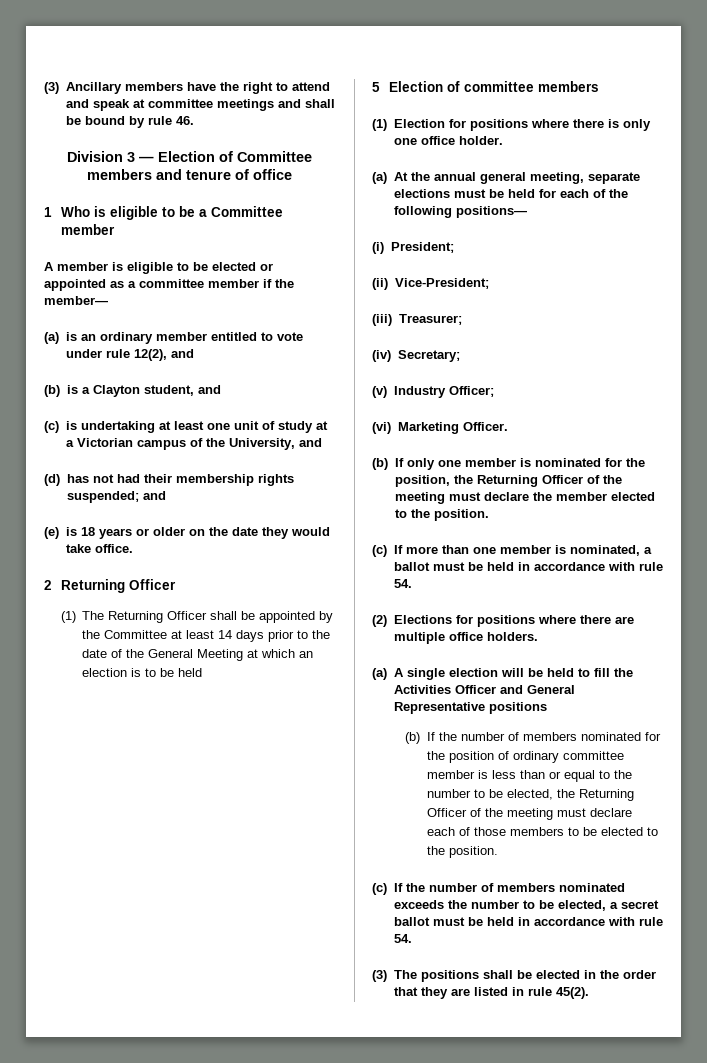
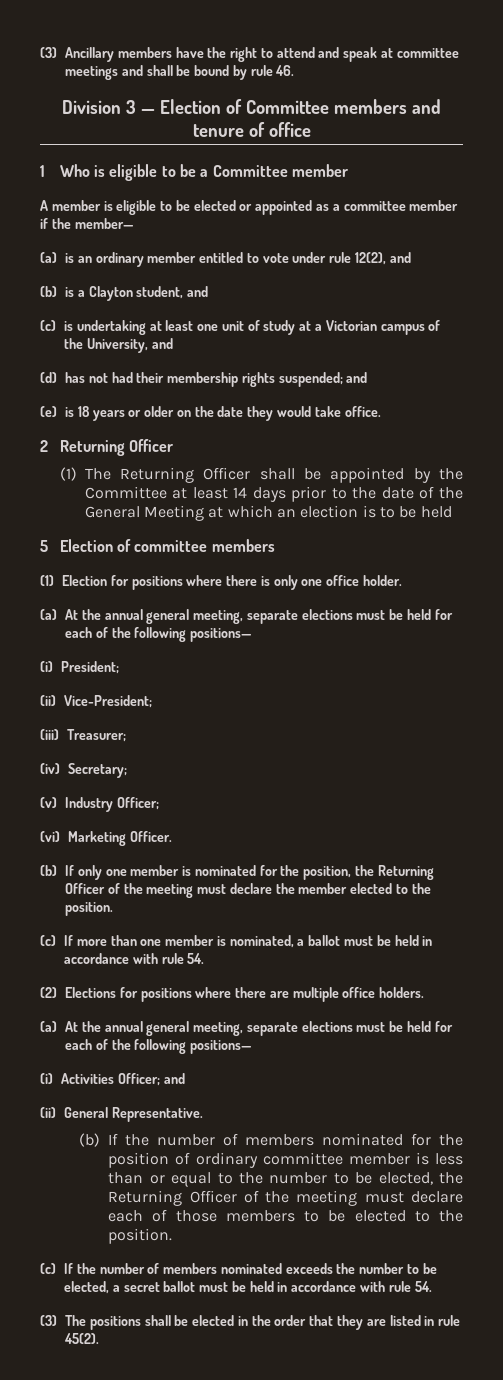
[393,668,633,680] [393,685,575,694] [393,702,547,714] A single election will be held to fill the Activities Officer and General Representative positions -> [65,1021,453,1036] [65,1039,253,1054] [40,1073,185,1086] [40,1107,203,1122] At the annual general meeting, separate elections must be held for each of the following positions— // (i) Activities Officer; and // (ii) General Representative.

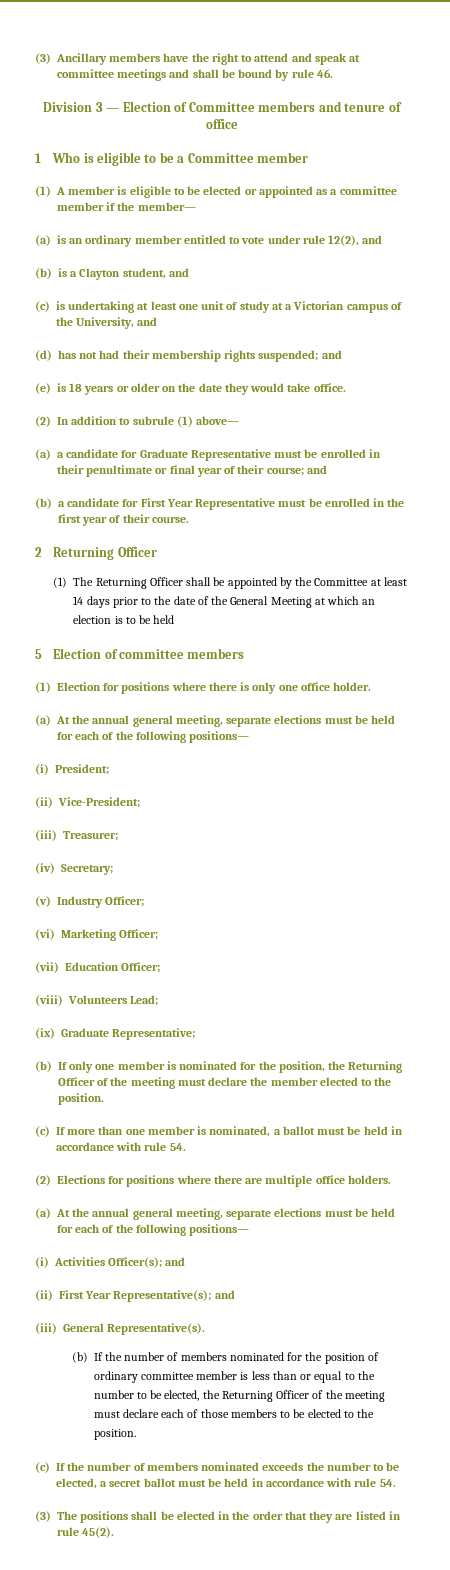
(348, 170) none -> [35,186,51,197] (1)
(381, 411) none -> [35,416,240,427] [35,449,381,461] [57,465,327,477] [35,498,405,510] [58,514,189,526] // (2) In addition to subrule (1) above— // (a) a candidate for Graduate Representative must be enrolled in their penultimate or final year of their course; and // (b) a candidate for First Year Representative must be enrolled in the first year of their course.
[129,831,172,842] Officer. -> [119,929,159,940] [35,962,161,973] [35,995,159,1006] [35,1028,196,1040] Officer; // (vii) Education Officer; // (viii) Volunteers Lead; // (ix) Graduate Representative;
[117,1073,185,1086] [40,1107,203,1122] Officer; and // (ii) General Representative. -> [108,1257,186,1268] [35,1290,235,1302] [35,1323,206,1335] Officer(s); and // (ii) First Year Representative(s); and // (iii) General Representative(s).

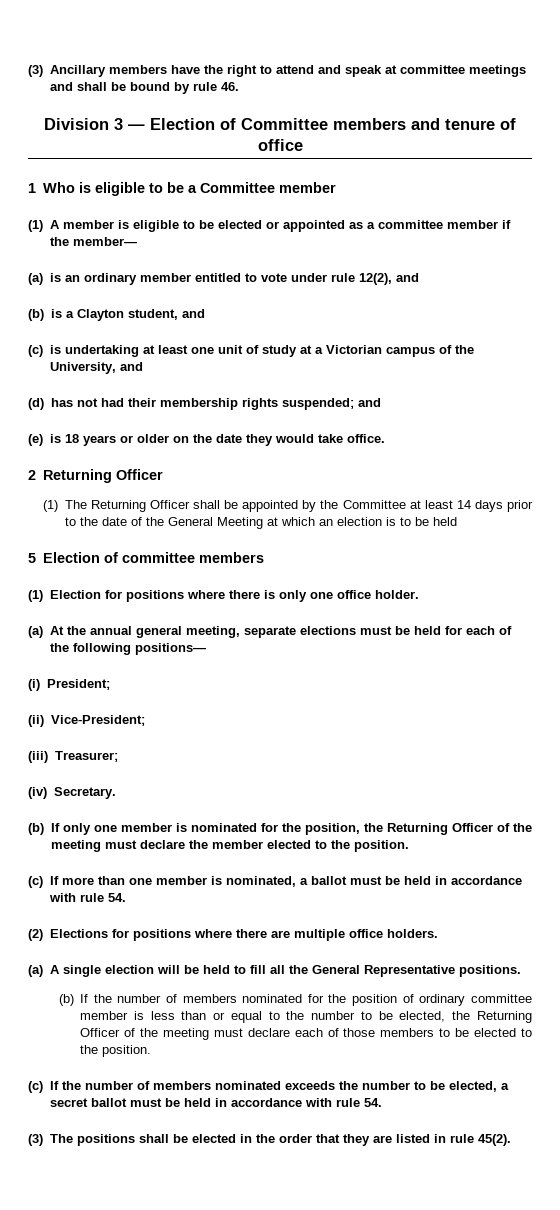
[35,416,240,427] [35,449,381,461] [57,465,327,477] [35,498,405,510] [58,514,189,526] // (2) In addition to subrule (1) above— // (a) a candidate for Graduate Representative must be enrolled in their penultimate or final year of their course; and // (b) a candidate for First Year Representative must be enrolled in the first year of their course. -> (385, 438) none
[61,864,113,875] [35,896,145,908] [35,929,159,941] [35,962,161,973] [35,995,159,1006] [35,1028,196,1040] Secretary; // (v) Industry Officer; // (vi) Marketing Officer; // (vii) Education Officer; // (viii) Volunteers Lead; // (ix) Graduate Representative; -> [53,787,116,799] Secretary.
[56,1208,396,1220] [57,1224,250,1236] [35,1257,186,1268] [35,1290,235,1302] [35,1323,206,1335] At the annual general meeting, separate elections must be held for each of the following positions— // (i) Activities Officer(s); and // (ii) First Year Representative(s); and // (iii) General Representative(s). -> [49,965,521,977] A single election will be held to fill all the General Representative positions.

